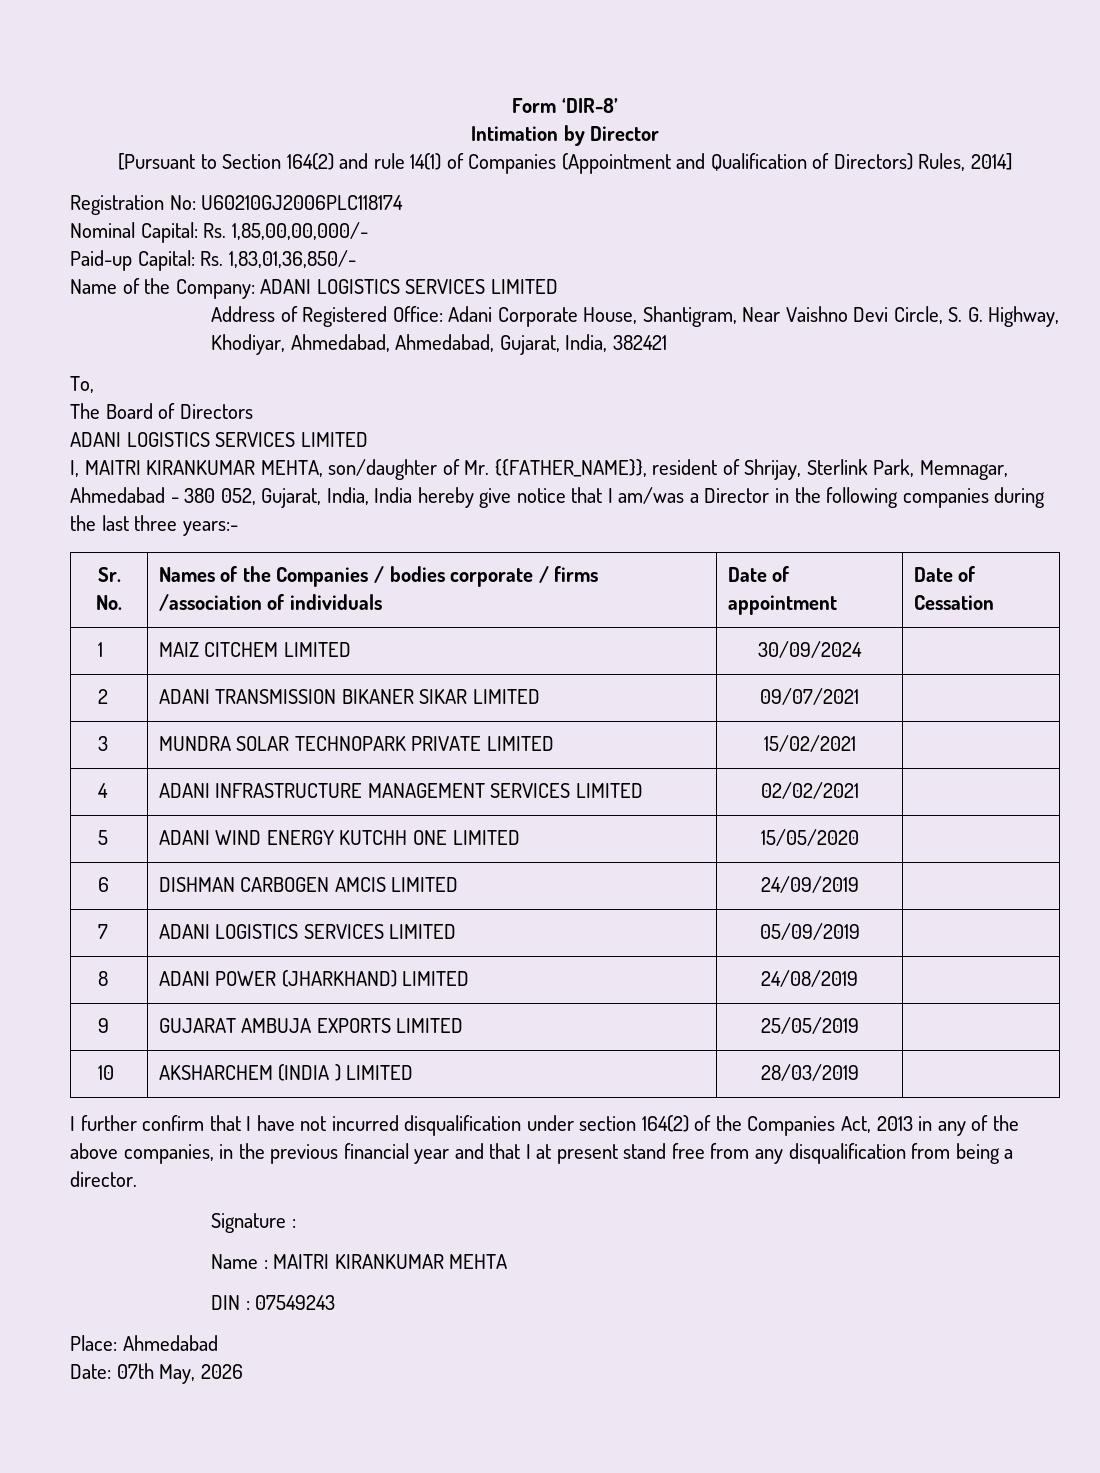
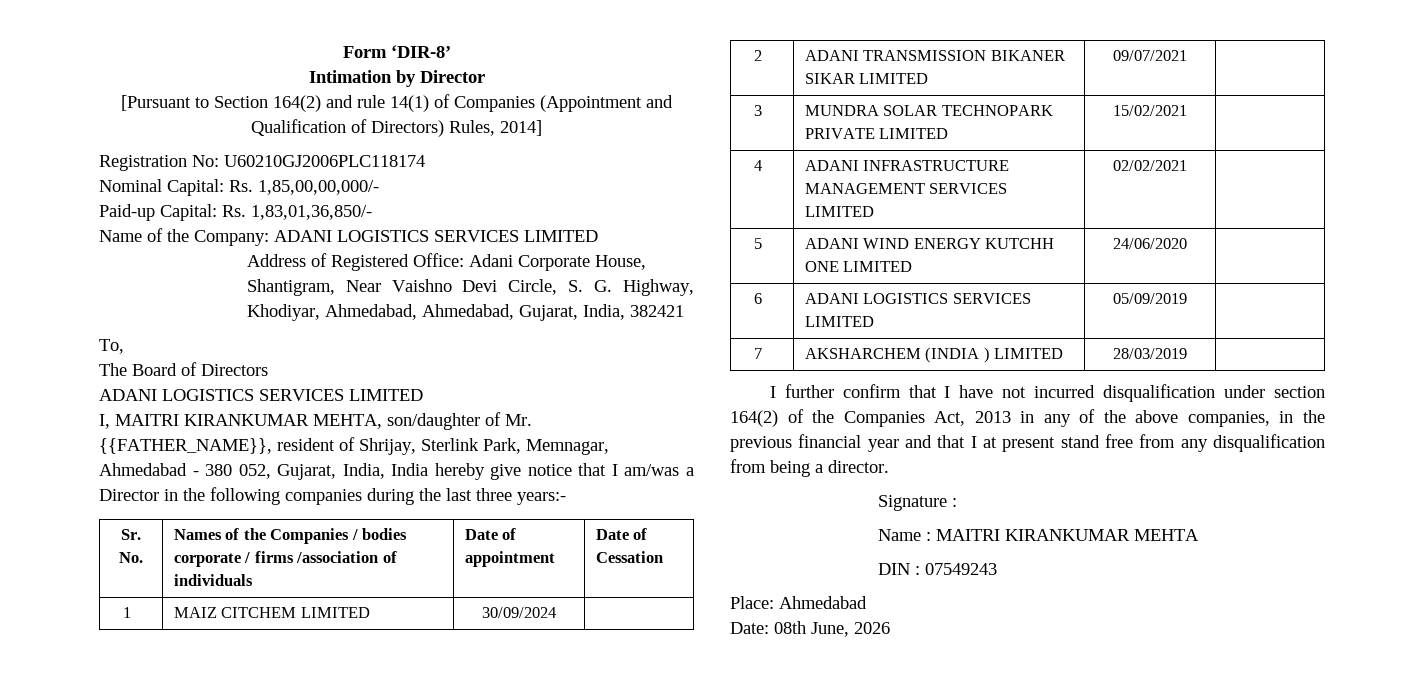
[760,829,859,846] 15/05/2020 -> [1113,238,1187,249] 24/06/2020
[158,877,459,892] [760,876,859,893] [98,924,109,939] | DISHMAN CARBOGEN AMCIS LIMITED | 24/09/2019 | // 7 -> (762, 298) none
[98,971,109,986] [158,970,470,987] [761,970,859,987] [98,1018,110,1033] [158,1018,464,1033] [760,1017,859,1034] [98,1065,115,1080] 8 | ADANI POWER (JHARKHAND) LIMITED | 24/08/2019 | // 9 | GUJARAT AMBUJA EXPORTS LIMITED | 25/05/2019 | // 10 -> [753,348,762,359] 7
[116,1363,196,1384] 07th May, -> [774,621,849,637] 08th June,

